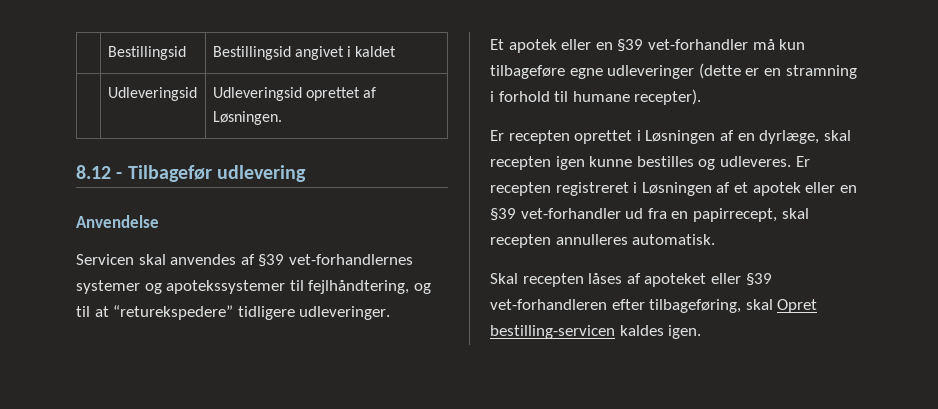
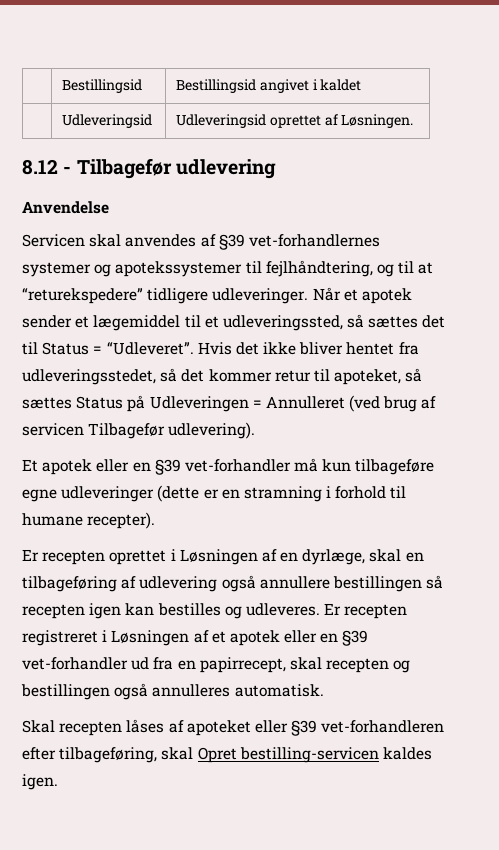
(391, 313) none -> [312,287,412,304] [22,314,446,331] [22,342,419,355] [22,368,423,385] [22,395,437,412] [22,422,256,439] Når et apotek sender et lægemiddel til et udleveringssted, så sættes det til Status = “Udleveret”. Hvis det ikke bliver hentet fra udleveringsstedet, så det kommer retur til apoteket, så sættes Status på Udleveringen = Annulleret (ved brug af servicen Tilbagefør udlevering).
(851, 135) none -> [405,552,424,562] [22,575,444,592] en tilbageføring af udlevering også annullere bestillingen så
[589,156,633,167] kunne -> [125,603,155,616] kan
(551, 241) none -> [393,660,411,673] [21,683,149,700] og bestillingen også

